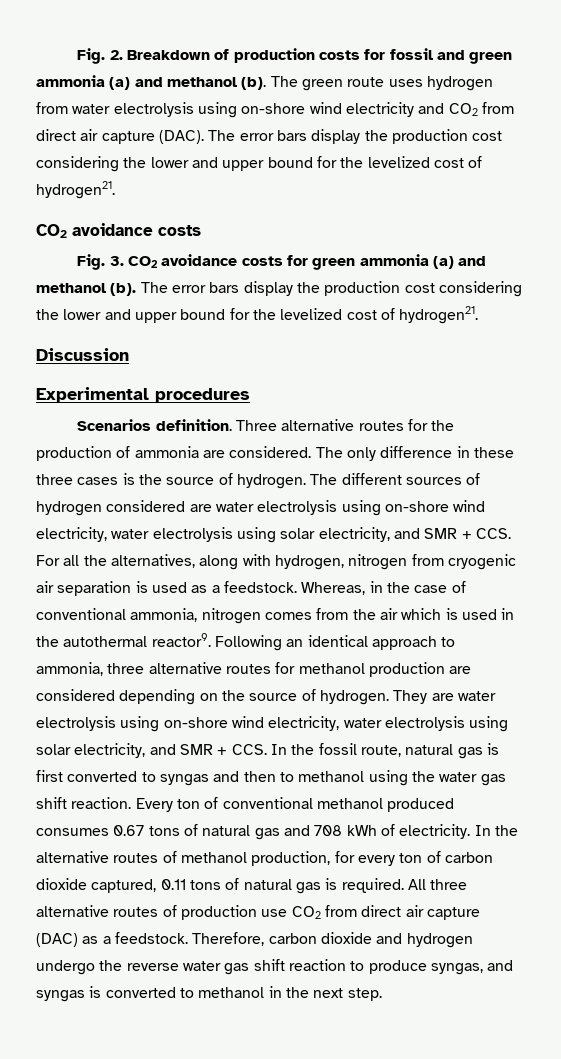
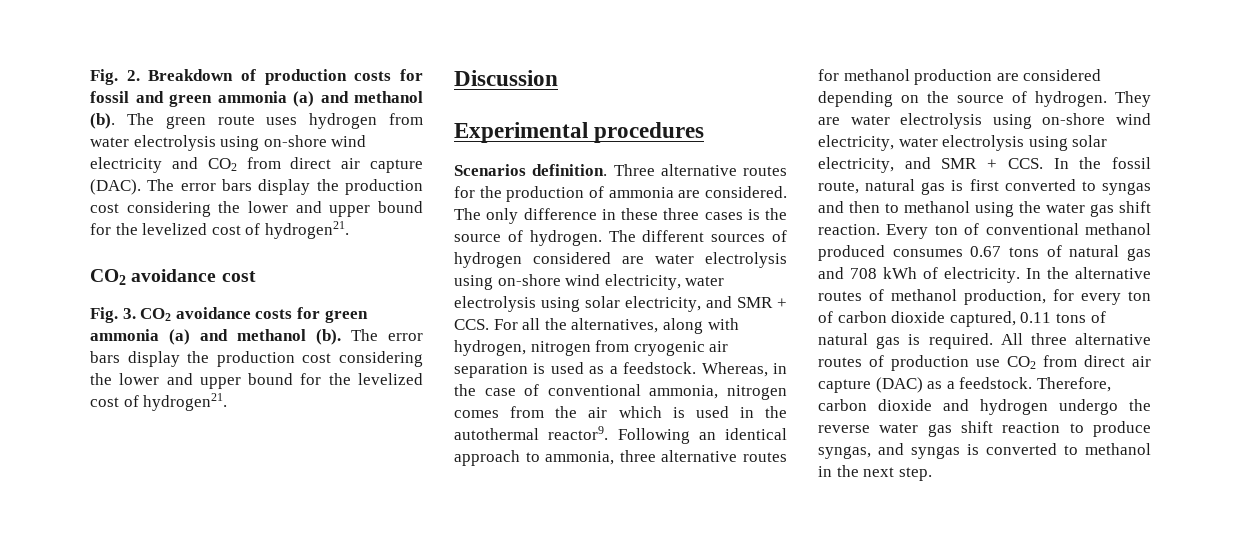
[158,225,201,236] costs -> [221,271,256,282] cost

